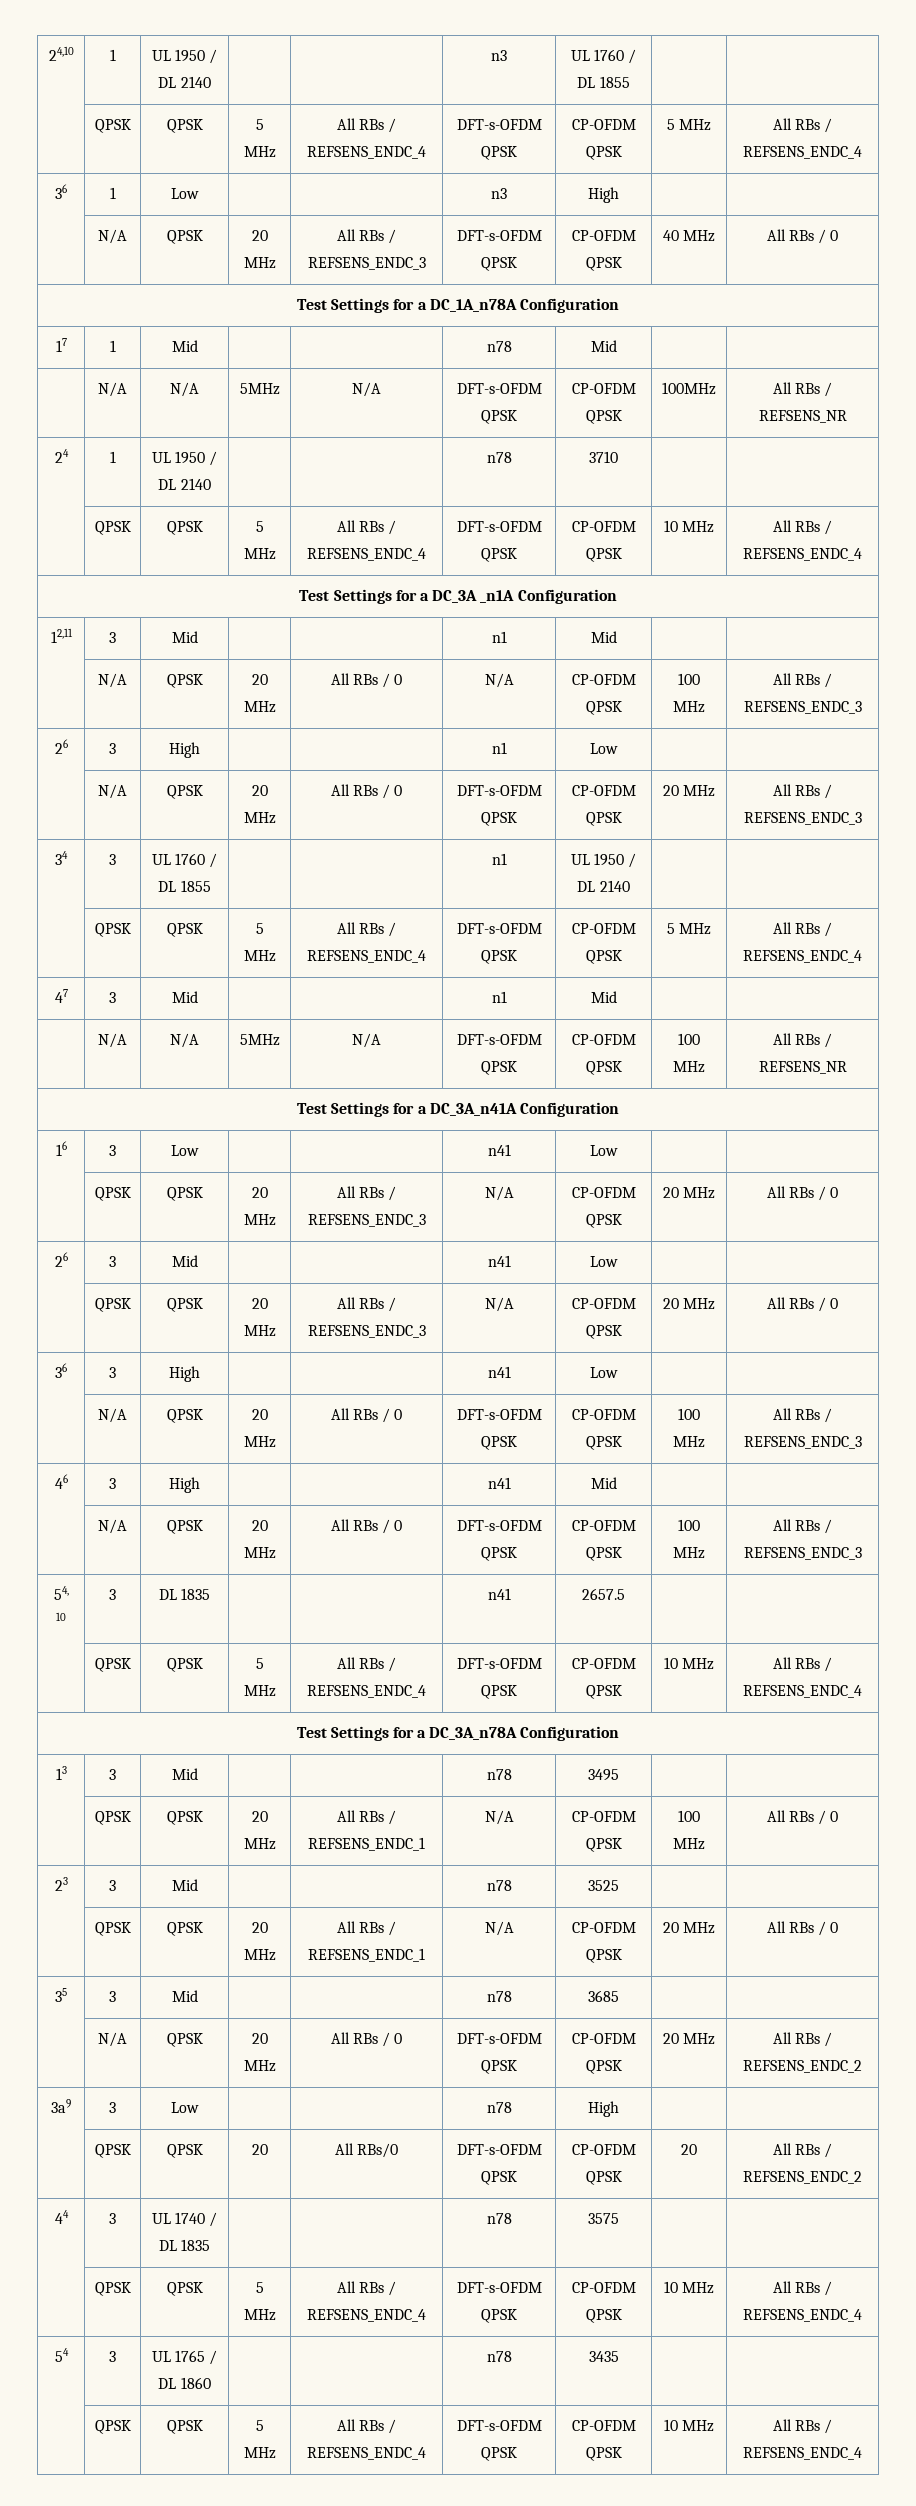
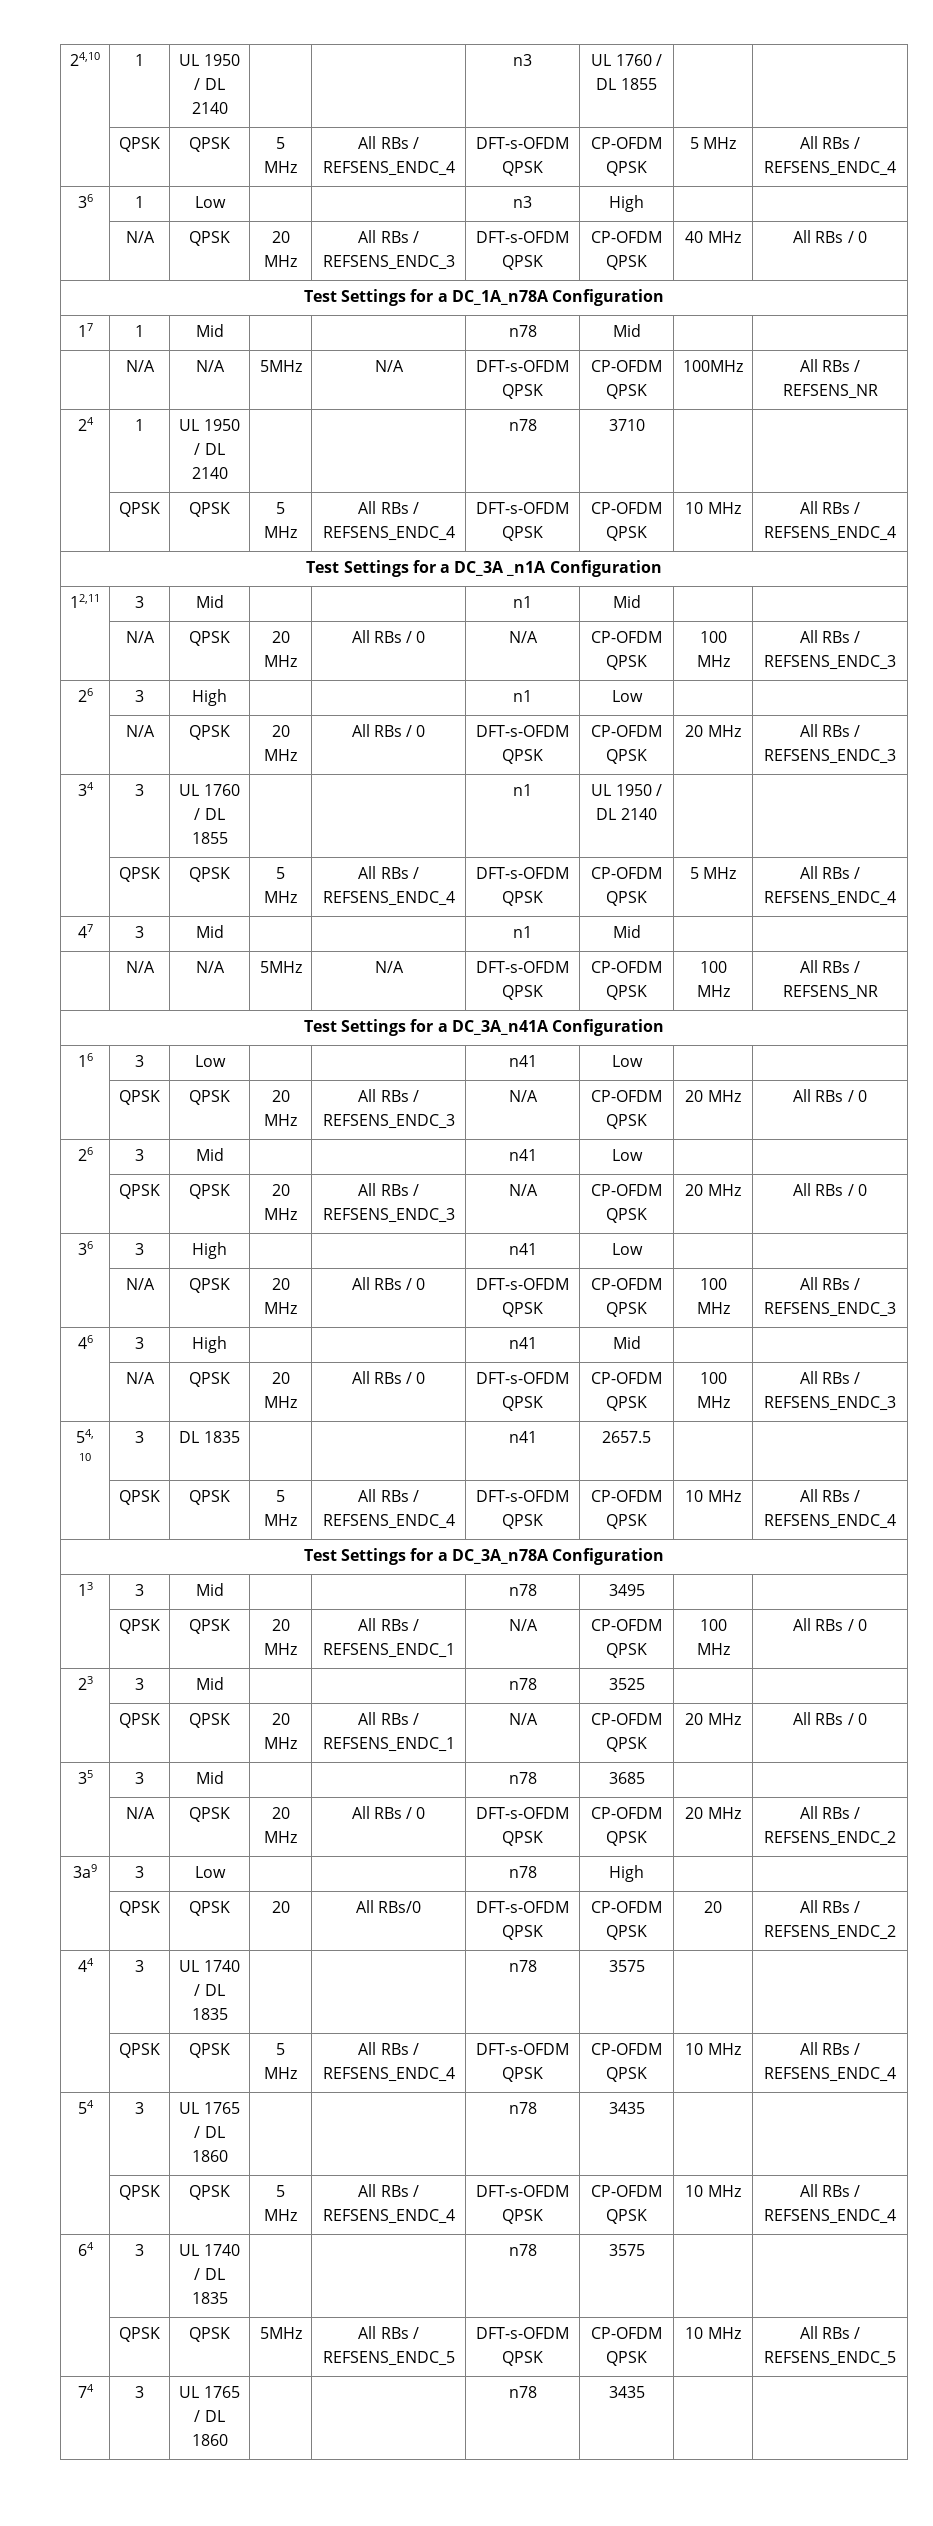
(862, 2453) none -> [77,2242,94,2256] [135,2244,144,2256] [179,2244,240,2256] [194,2268,225,2280] [191,2292,228,2304] [508,2244,537,2256] [608,2244,645,2256] [119,2327,160,2342] [189,2327,230,2342] [259,2327,302,2339] [358,2326,419,2339] [322,2351,455,2366] [475,2327,569,2339] [501,2351,543,2366] [591,2327,662,2339] [606,2351,647,2366] [685,2327,741,2339] [799,2326,861,2339] [764,2351,896,2366] [77,2384,94,2398] [135,2386,144,2398] [179,2386,240,2398] [194,2410,225,2422] [191,2434,228,2446] [508,2386,537,2398] [608,2386,645,2398] // 64 | 3 | UL 1740 / DL 1835 | | | n78 | 3575 | | // | QPSK | QPSK | 5MHz | All RBs / REFSENS_ENDC_5 | DFT-s-OFDM QPSK | CP-OFDM QPSK | 10 MHz | All RBs / REFSENS_ENDC_5 // 74 | 3 | UL 1765 / DL 1860 | | | n78 | 3435 | |

